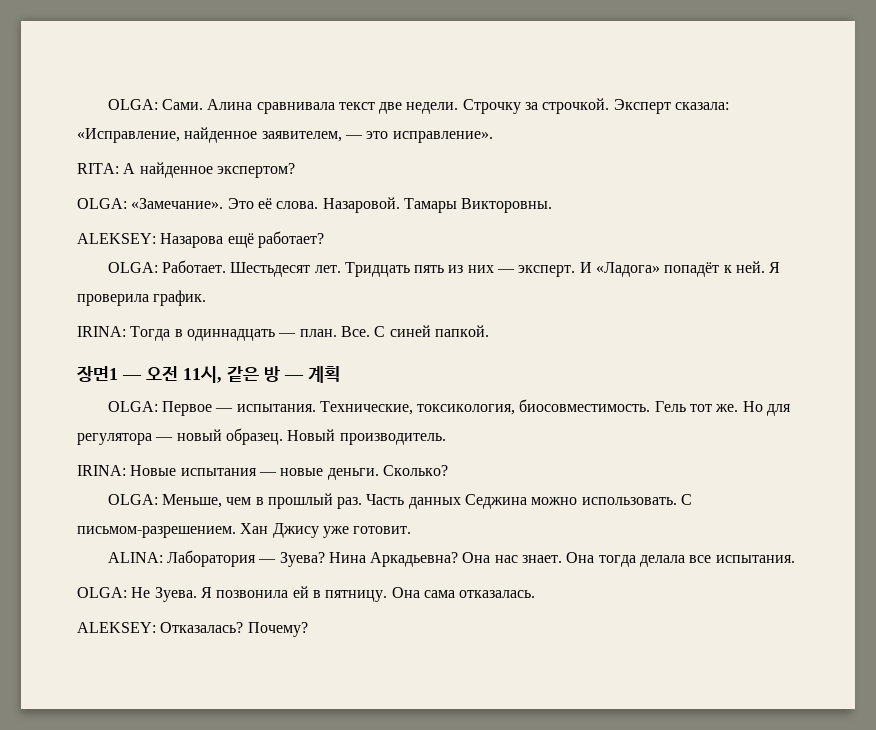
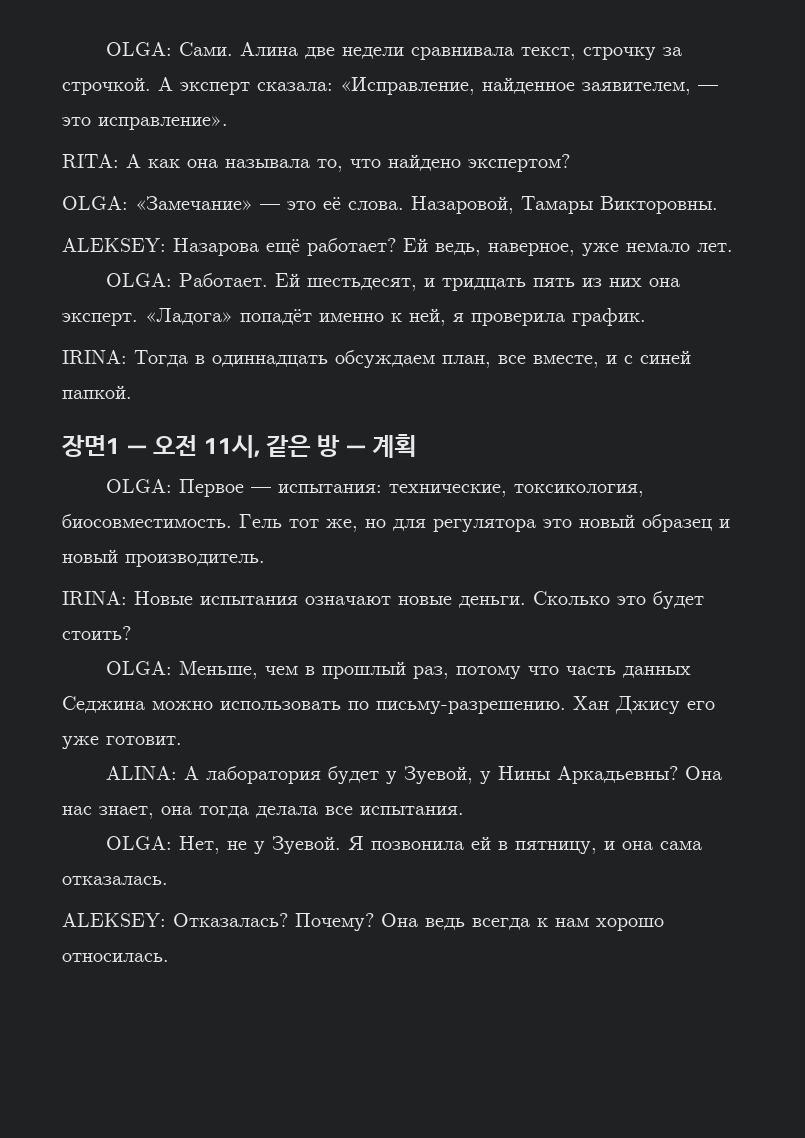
[256,98,671,114] сравнивала текст две недели. Строчку за строчкой. Эксперт -> [304,47,682,60] [62,77,250,95] две недели сравнивала текст, строчку за строчкой. А эксперт
[139,162,213,178] найденное -> [148,154,461,172] как она называла то, что найдено
[131,198,254,209] «Замечание». Это -> [135,196,316,210] «Замечание» — это
[322,197,400,213] Назаровой. -> [411,196,514,214] Назаровой,
[107,260,781,277] // OLGA: Работает. Шестьдесят лет. Тридцать пять из них — эксперт. И «Ладога» попадёт к ней. Я -> [403,238,733,256] [105,273,680,291] [62,308,464,326] Ей ведь, наверное, уже немало лет. // OLGA: Работает. Ей шестьдесят, и тридцать пять из них она эксперт. «Ладога» попадёт именно к ней, я
[278,326,386,337] — план. Все. С -> [335,350,633,368] обсуждаем план, все вместе, и с
[236,401,413,415] испытания. Технические, -> [277,484,507,497] испытания: технические,
[715,401,792,416] [77,428,336,445] же. Но для регулятора — новый образец. Новый -> [326,514,730,532] [62,549,118,563] же, но для регулятора это новый образец и новый
[258,472,277,476] — -> [305,596,391,605] означают
[382,465,448,476] Сколько? -> [533,591,704,609] [62,626,131,640] Сколько это будет стоить?
[337,494,693,509] [77,526,236,538] раз. Часть данных Седжина можно использовать. С письмом-разрешением. -> [412,666,691,679] [62,696,566,714] раз, потому что часть данных Седжина можно использовать по письму-разрешению.
(319, 530) none -> [687,701,715,710] его
[166,550,595,567] Лаборатория — Зуева? Нина Аркадьевна? Она нас знает. Она -> [183,766,722,784] [62,806,192,819] А лаборатория будет у Зуевой, у Нины Аркадьевны? Она нас знает, она
[131,587,197,602] Не Зуева. -> [178,836,341,854] Нет, не у Зуевой.
[325,587,420,602] пятницу. Она -> [514,841,653,854] пятницу, и она
(308, 629) none -> [381,913,664,931] [62,953,169,962] Она ведь всегда к нам хорошо относилась.

